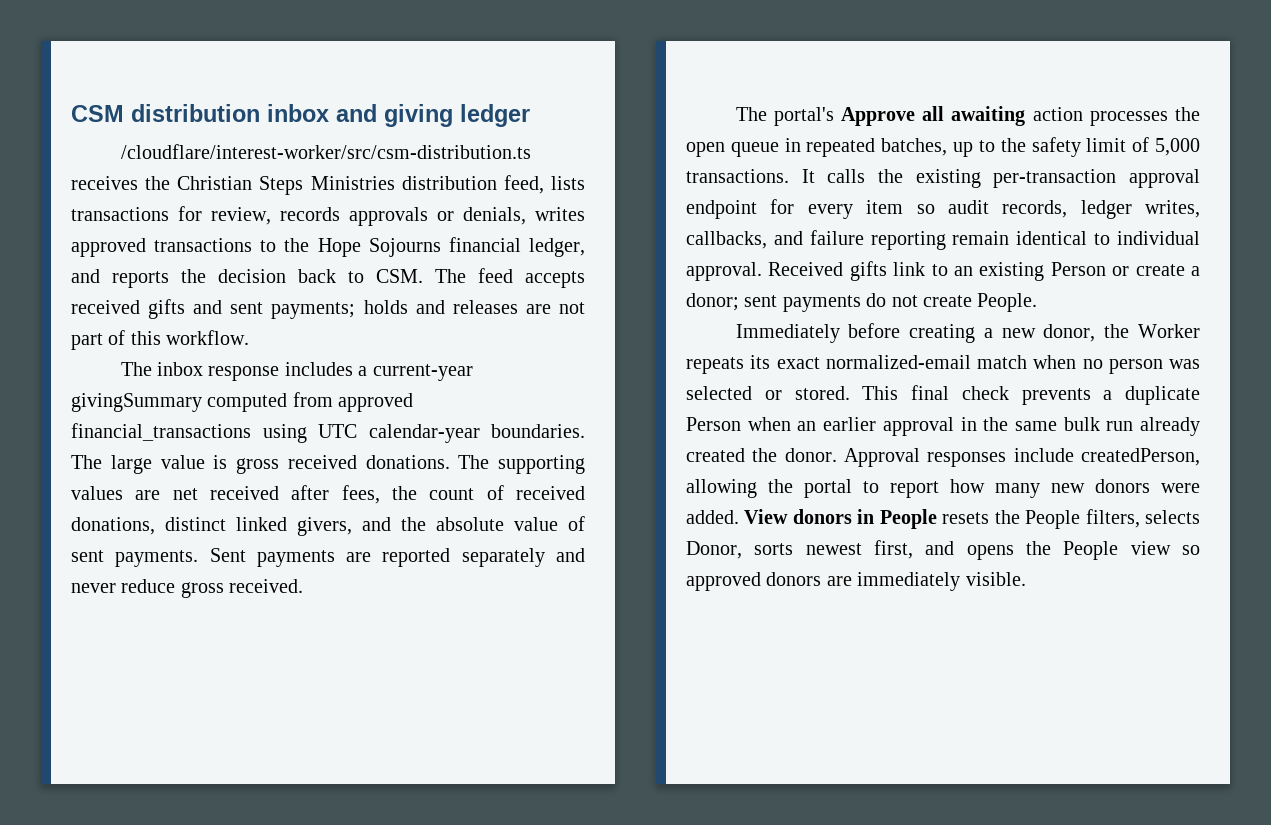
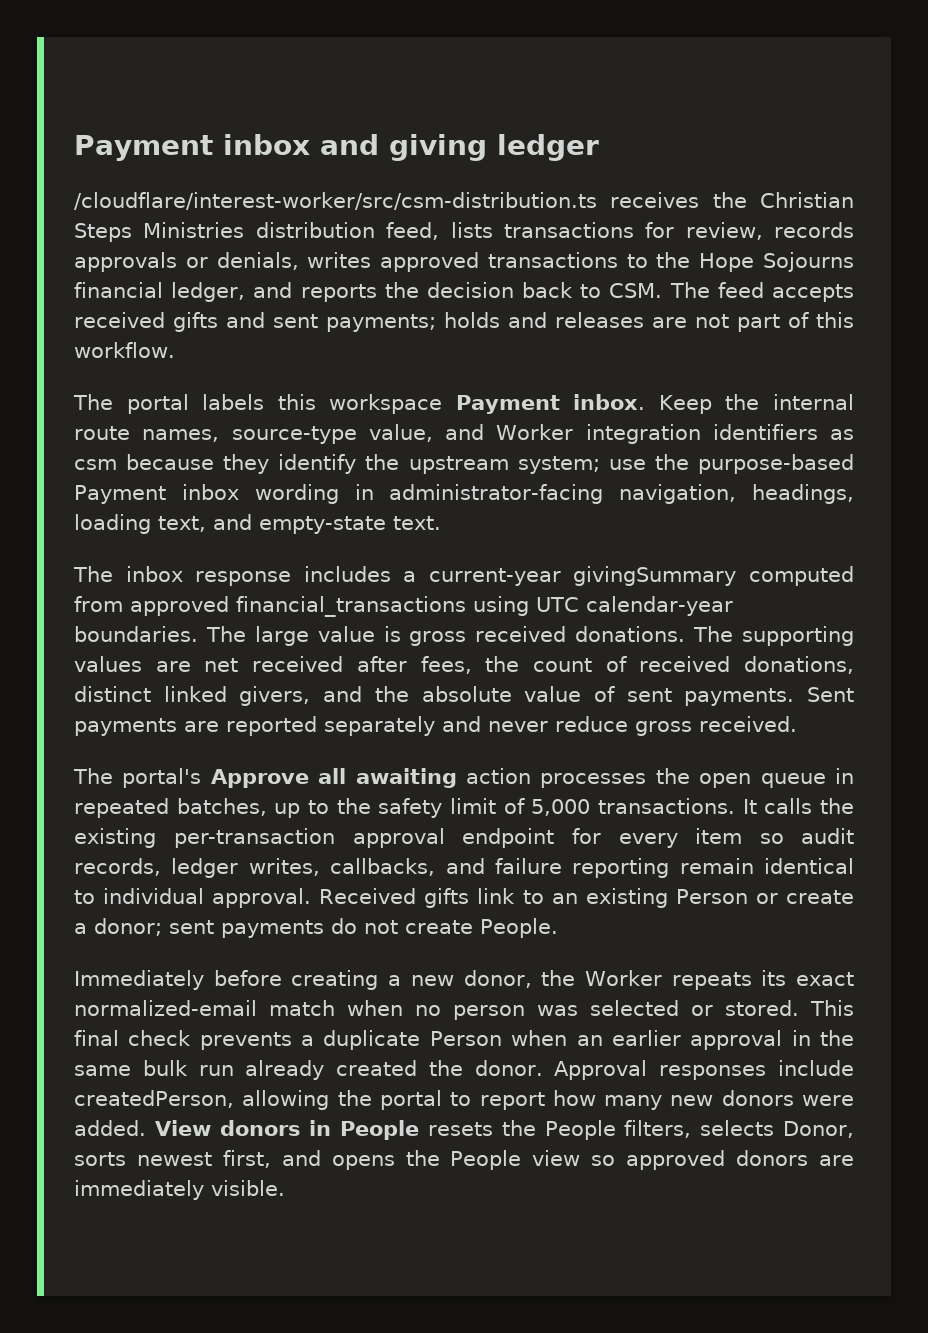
[71,104,260,122] CSM distribution -> [74,135,213,161] Payment
(250, 337) none -> [73,394,855,414] [74,424,854,444] [74,454,854,474] [74,484,854,504] [74,514,441,534] // The portal labels this workspace Payment inbox. Keep the internal route names, source-type value, and Worker integration identifiers as csm because they identify the upstream system; use the purpose-based Payment inbox wording in administrator-facing navigation, headings, loading text, and empty-state text.

